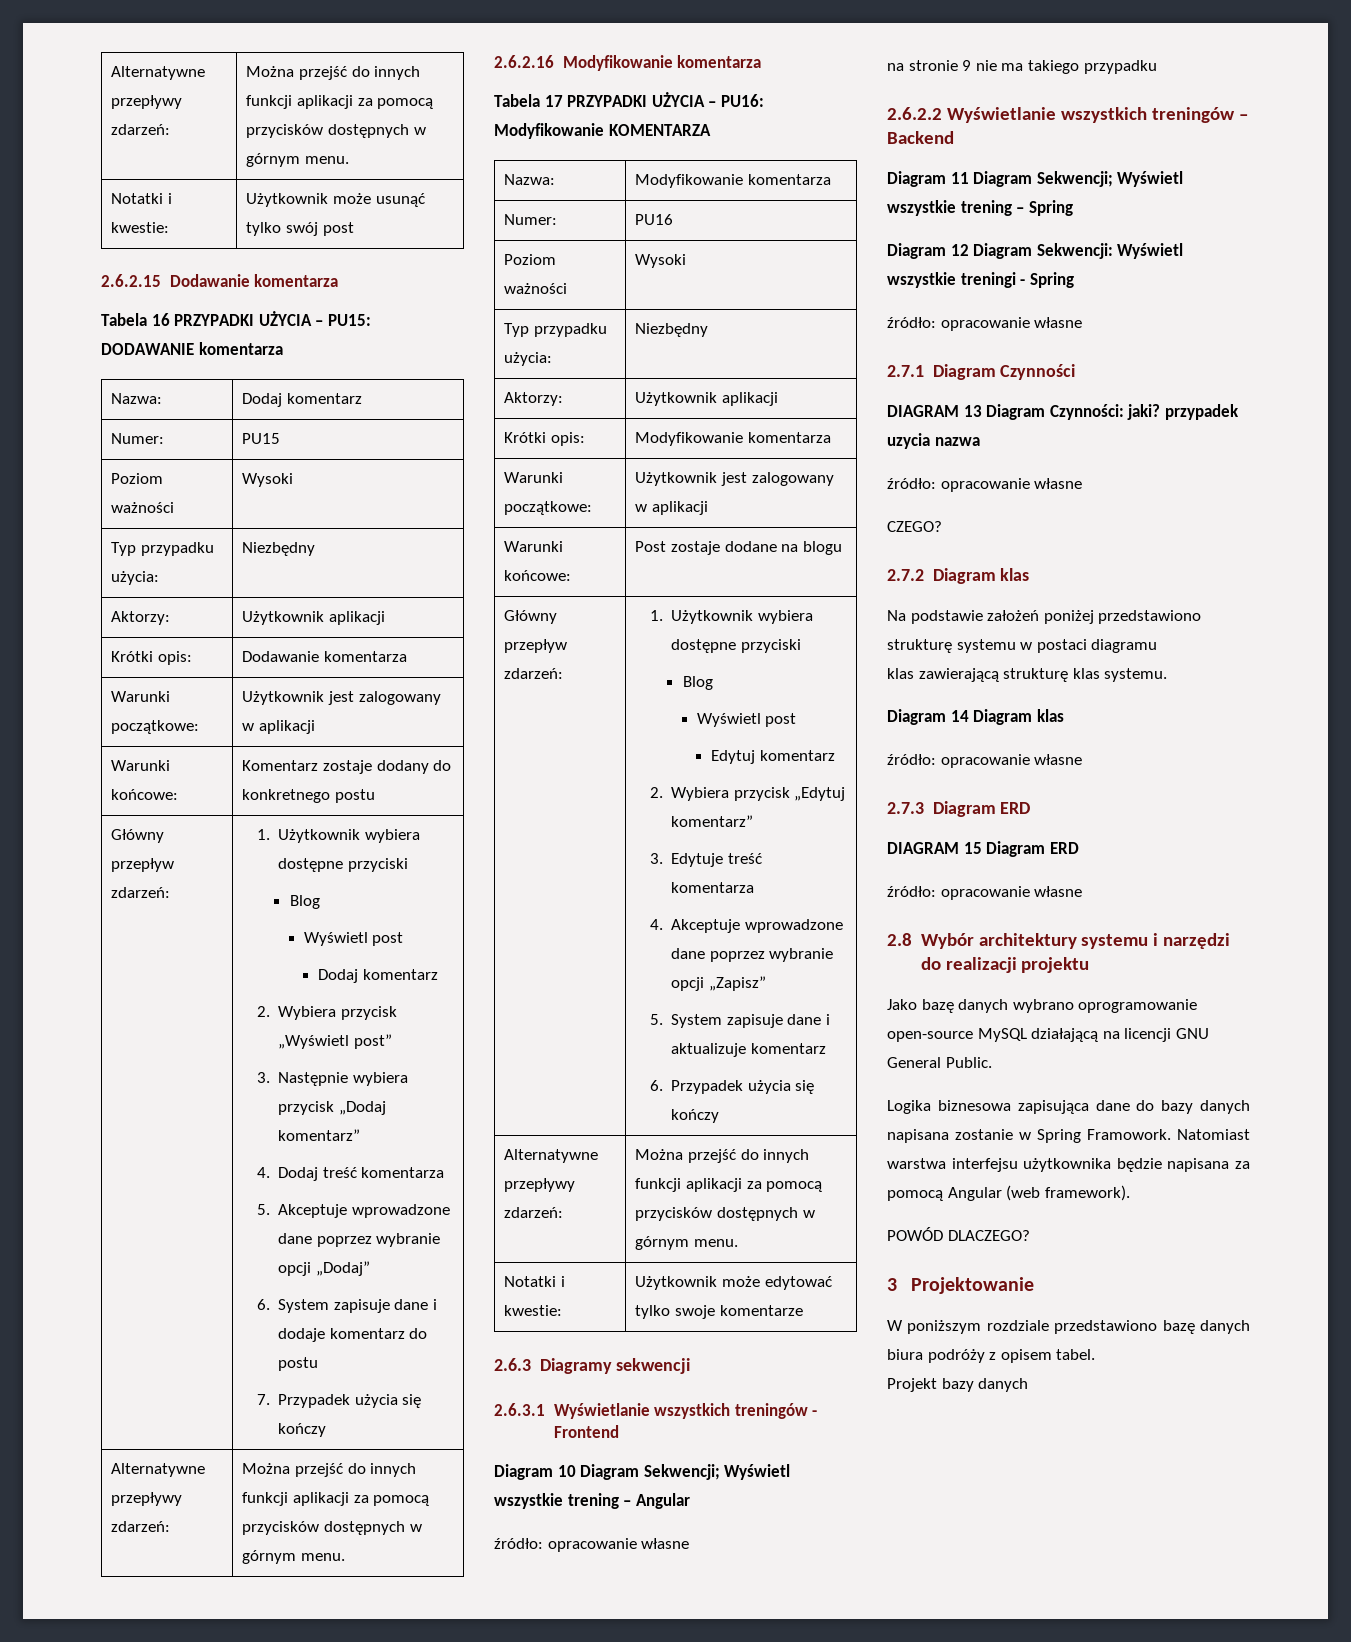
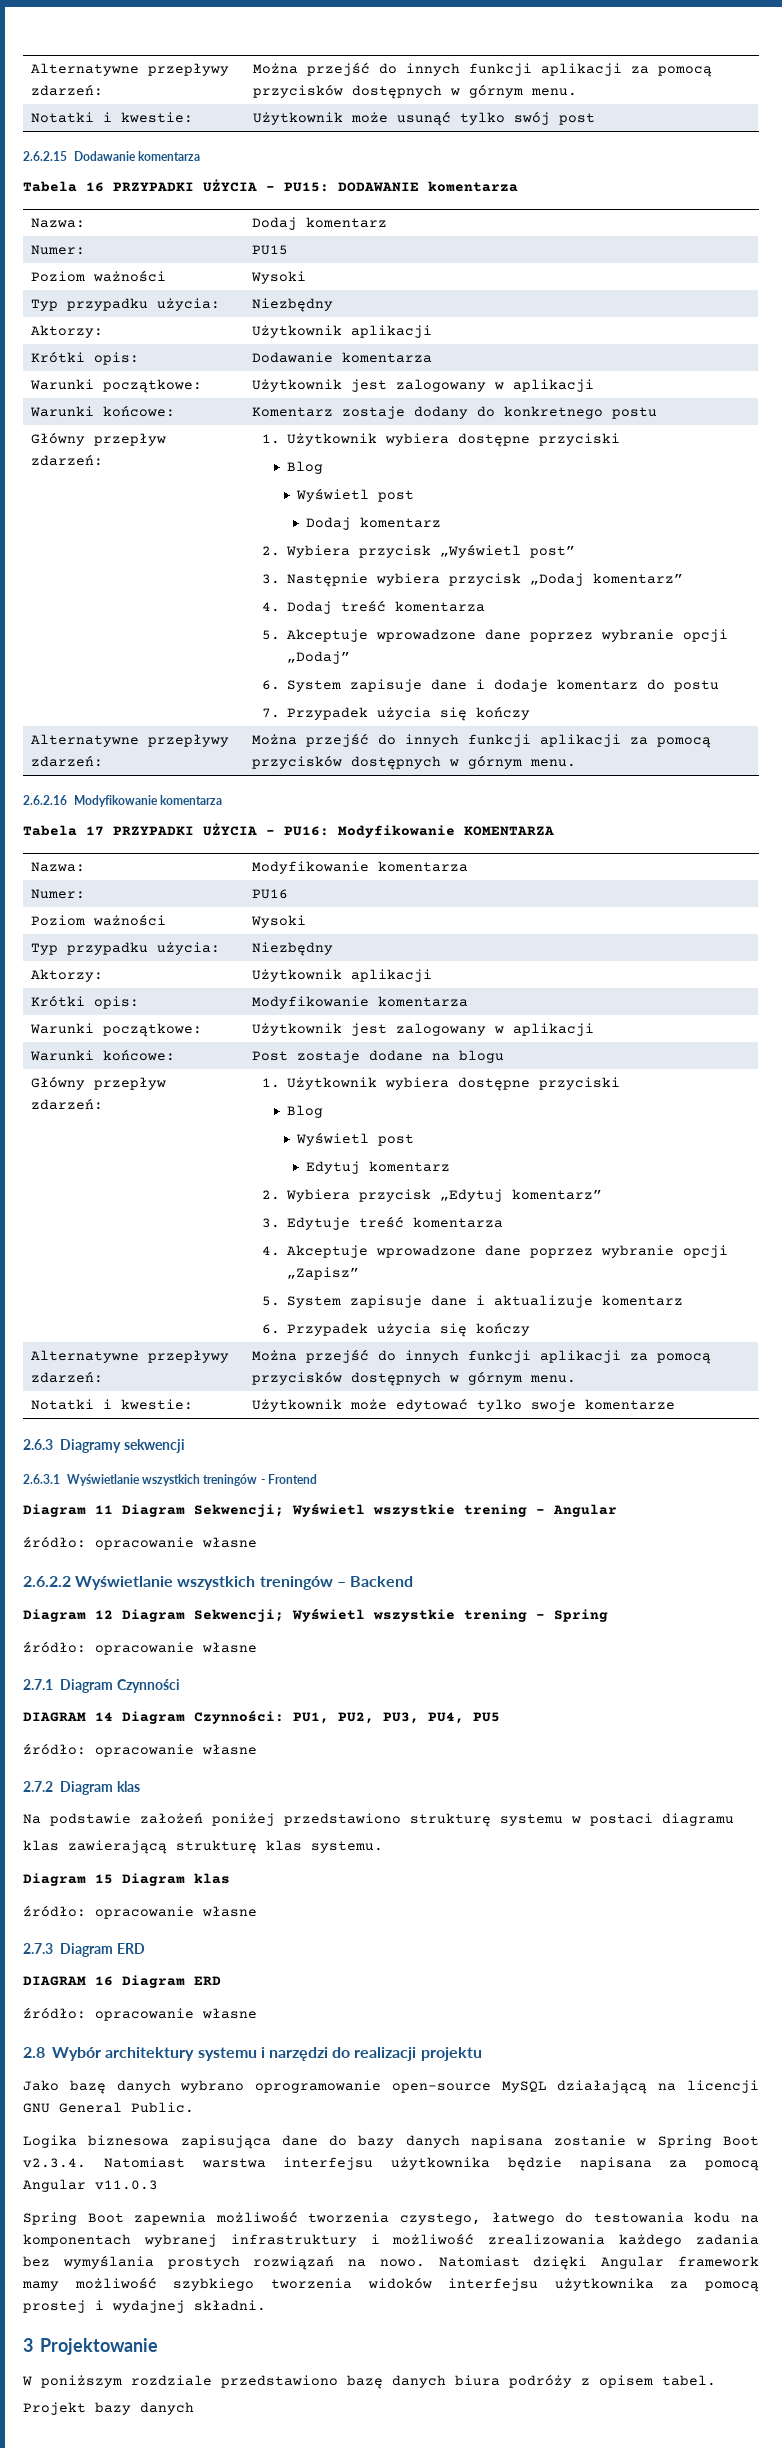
[557,1465,576,1477] 10 -> [95,1505,113,1514] 11
[887,60,1157,74] // na stronie 9 nie ma takiego przypadku -> (257, 1542) none
[950,172,969,184] 11 -> [95,1610,113,1619] 12
[887,243,1184,259] [887,272,1074,288] // Diagram 12 Diagram Sekwencji: Wyświetl wszystkie treningi - Spring -> (608, 1615) none
[963,405,982,417] 13 -> [95,1712,113,1721] 14
[1127,404,1239,420] [887,433,980,449] [887,478,1083,492] [887,521,942,532] jaki? przypadek uzycia nazwa // źródło: opracowanie własne // CZEGO? -> [293,1712,500,1724] [23,1743,257,1757] PU1, PU2, PU3, PU4, PU5 // źródło: opracowanie własne
[950,710,969,722] 14 -> [95,1874,113,1884] 15
[963,842,982,854] 15 -> [95,1976,113,1986] 16
[1087,1129,1171,1140] Framowork. -> [722,2136,759,2146] [23,2158,86,2168] Boot v2.3.4.
[1006,1185,1130,1201] [887,1227,1030,1241] (web framework). // POWÓD DLACZEGO? -> [95,2180,158,2190] [23,2211,760,2225] [23,2233,759,2247] [23,2255,759,2270] [22,2277,759,2292] [23,2300,266,2313] v11.0.3 // Spring Boot zapewnia możliwość tworzenia czystego, łatwego do testowania kodu na komponentach wybranej infrastruktury i możliwość zrealizowania każdego zadania bez wymyślania prostych rozwiązań na nowo. Natomiast dzięki Angular framework mamy możliwość szybkiego tworzenia widoków interfejsu użytkownika za pomocą prostej i wydajnej składni.

